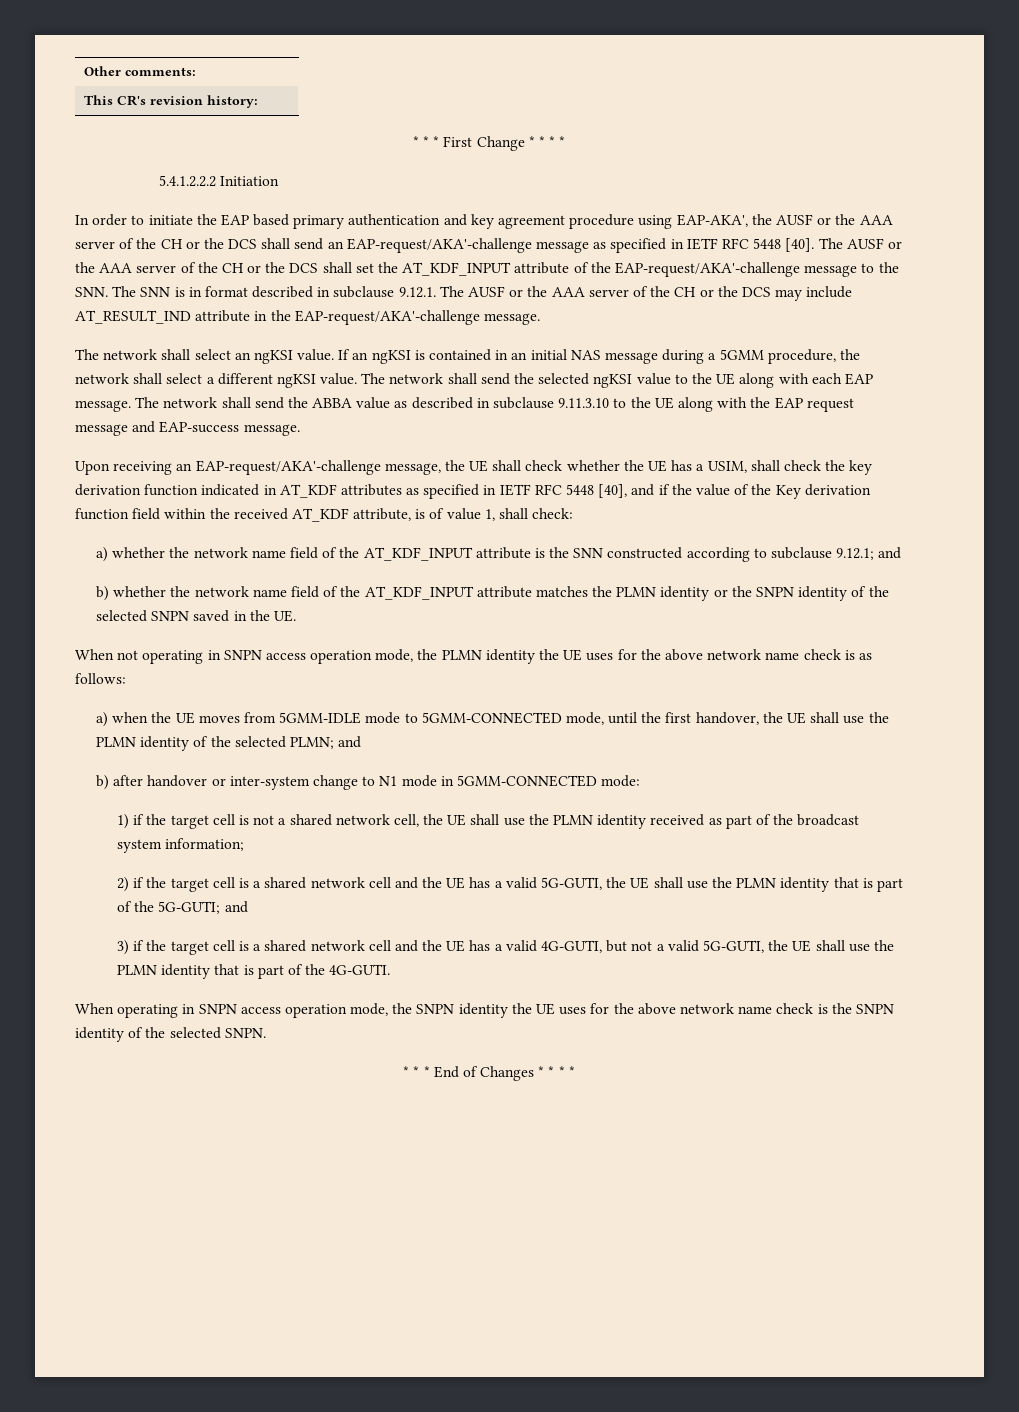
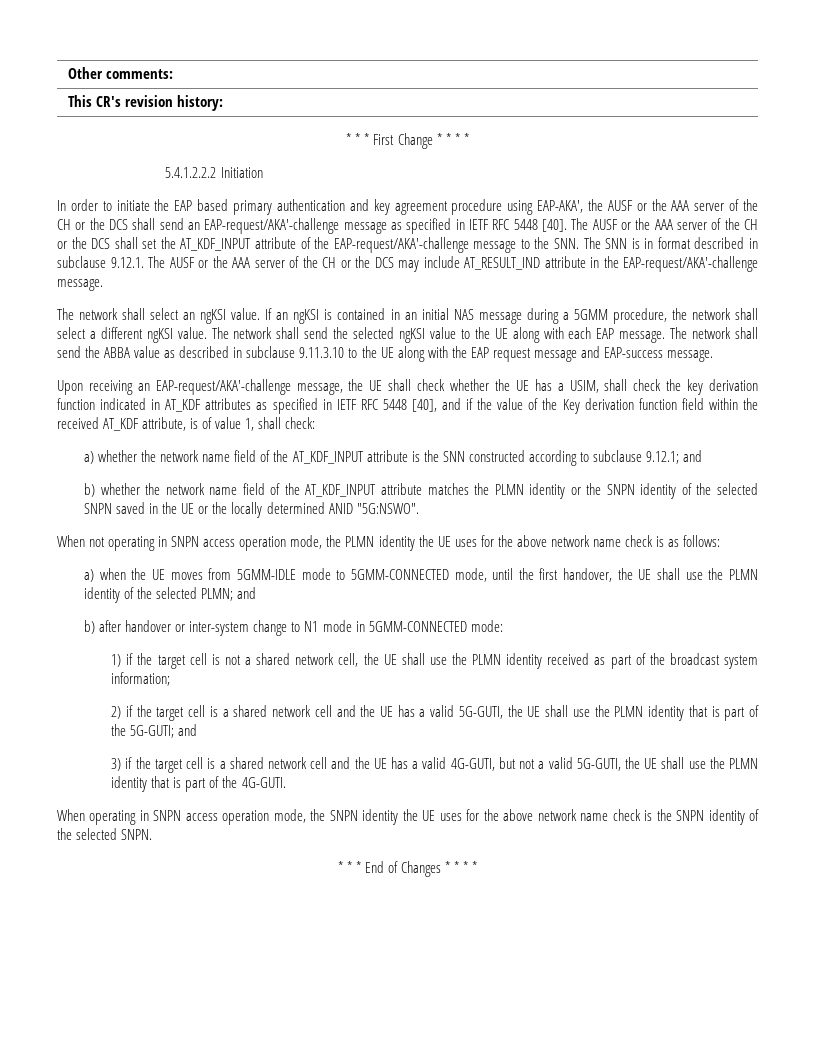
[273,610,296,622] UE. -> [181,502,419,518] UE or the locally determined ANID "5G:NSWO".

